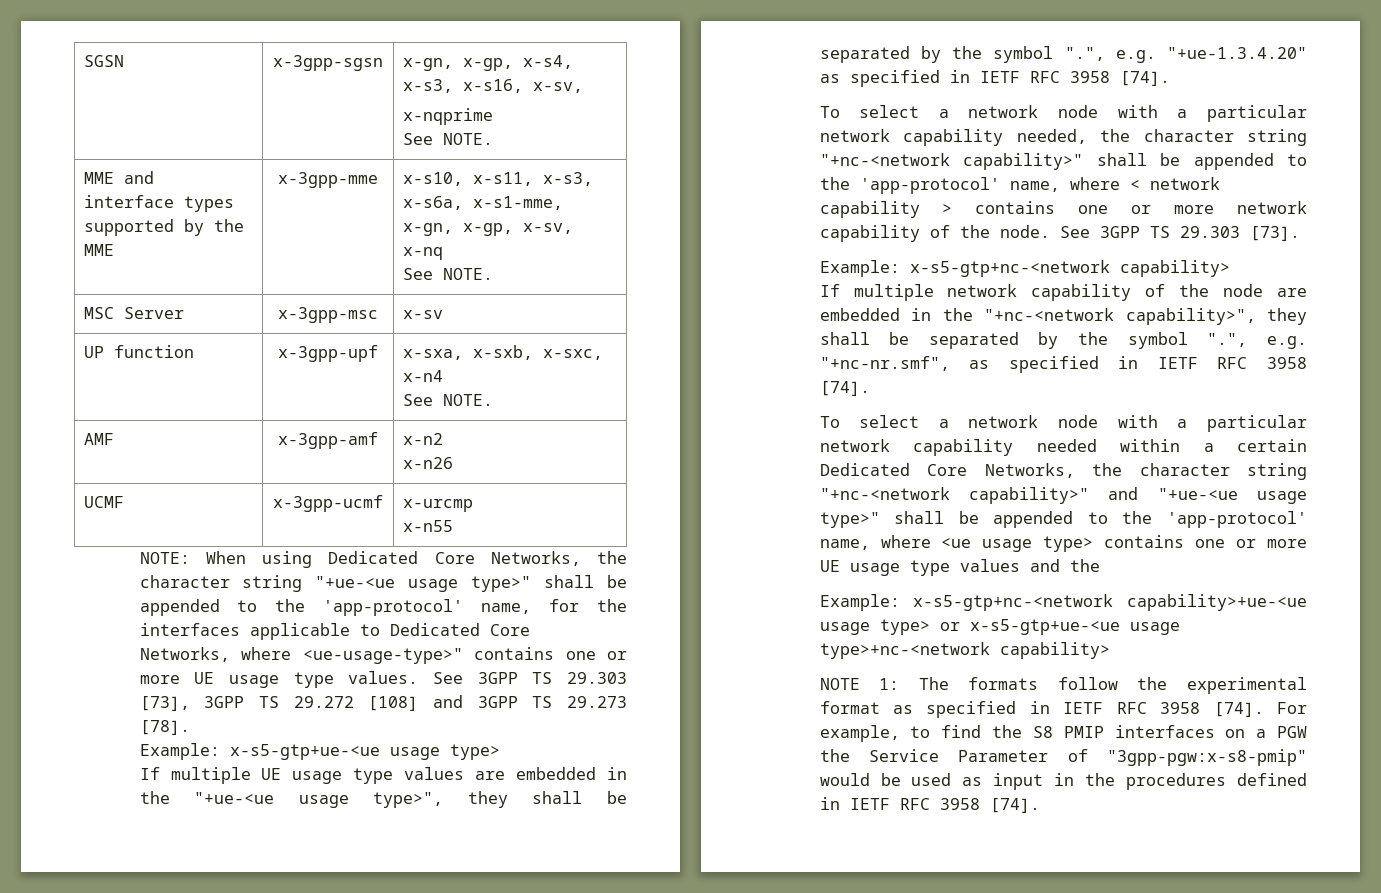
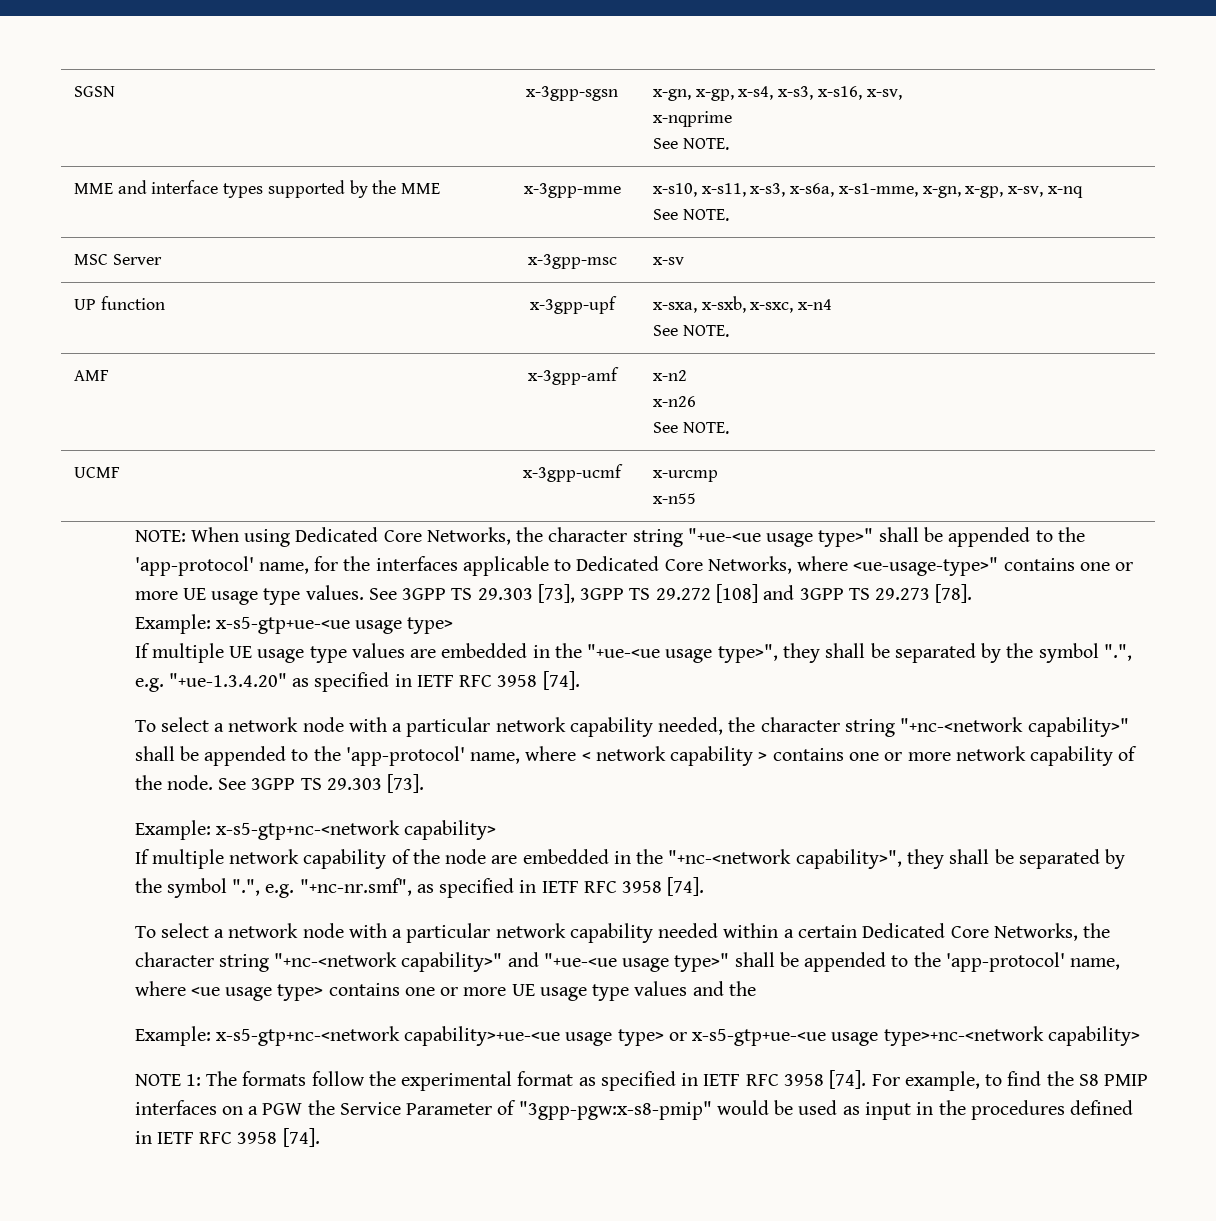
(454, 463) none -> [653,422,729,434] // See NOTE.

